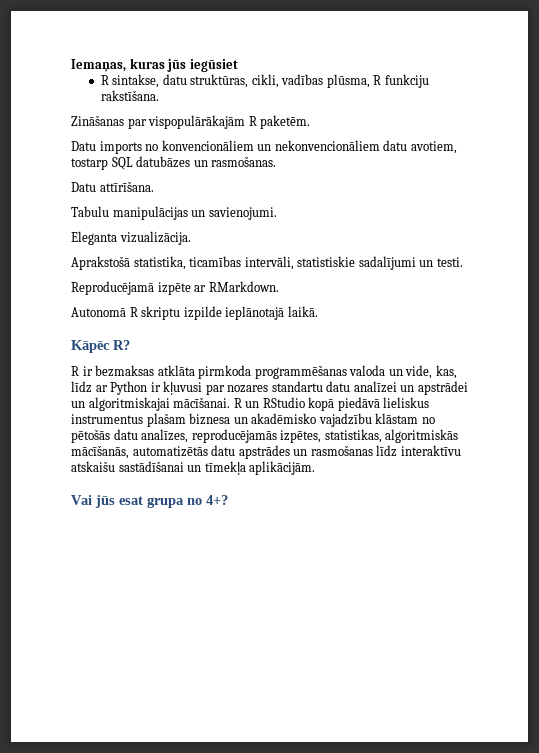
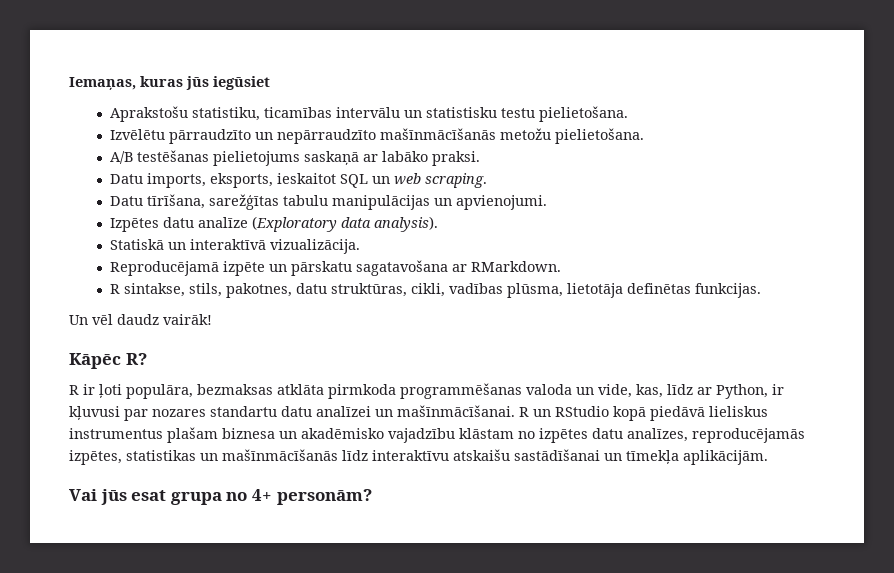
(238, 65) none -> [110,106,629,122] [110,128,645,144] [110,150,481,166] [110,173,488,188] [110,194,548,210] [110,216,439,232] [110,239,361,254] [110,260,562,276] // Aprakstošu statistiku, ticamības intervālu un statistisku testu pielietošana. // Izvēlētu pārraudzīto un nepārraudzīto mašīnmācīšanās metožu pielietošana. // A/B testēšanas pielietojums saskaņā ar labāko praksi. // Datu imports, eksports, ieskaitot SQL un web scraping. // Datu tīrīšana, sarežģītas tabulu manipulācijas un apvienojumi. // Izpētes datu analīze (Exploratory data analysis). // Statiskā un interaktīvā vizualizācija. // Reproducējamā izpēte un pārskatu sagatavošana ar RMarkdown.
(160, 81) none -> [189,283,293,298] stils, pakotnes,
[373,74,429,88] [100,90,159,101] [71,115,311,129] [71,140,457,154] [71,156,277,170] [71,181,154,192] [71,206,277,220] [71,231,191,245] [71,256,463,270] [71,281,279,295] [71,306,318,320] R funkciju rakstīšana. // Zināšanas par vispopulārākajām R paketēm. // Datu imports no konvencionāliem un nekonvencionāliem datu avotiem, tostarp SQL datubāzes un rasmošanas. // Datu attīrīšana. // Tabulu manipulācijas un savienojumi. // Eleganta vizualizācija. // Aprakstošā statistika, ticamības intervāli, statistiskie sadalījumi un testi. // Reproducējamā izpēte ar RMarkdown. // Autonomā R skriptu izpilde ieplānotajā laikā. -> [567,283,762,298] [69,314,212,325] lietotāja definētas funkcijas. // Un vēl daudz vairāk!
(93, 371) none -> [99,384,193,399] ļoti populāra,
[110,381,148,395] Python -> [716,384,768,399] Python,
[417,381,468,395] [71,397,231,411] apstrādei un algoritmiskajai mācīšanai. -> [397,405,515,417] mašīnmācīšanai.
[71,429,110,443] pētošās -> [539,428,588,443] izpētes
[324,429,459,443] [71,445,373,459] statistikas, algoritmiskās mācīšanās, automatizētās datu apstrādes un rasmošanas -> [126,449,338,461] statistikas un mašīnmācīšanās
[206,495,228,505] 4+? -> [251,489,372,505] 4+ personām?

